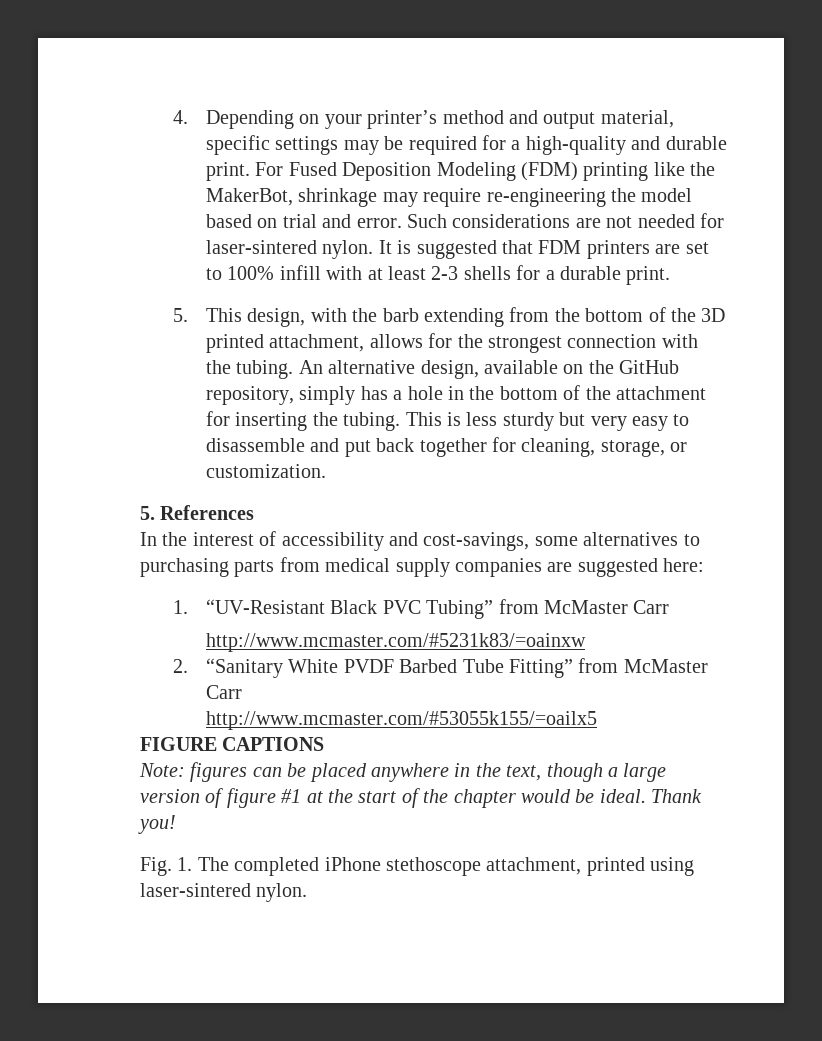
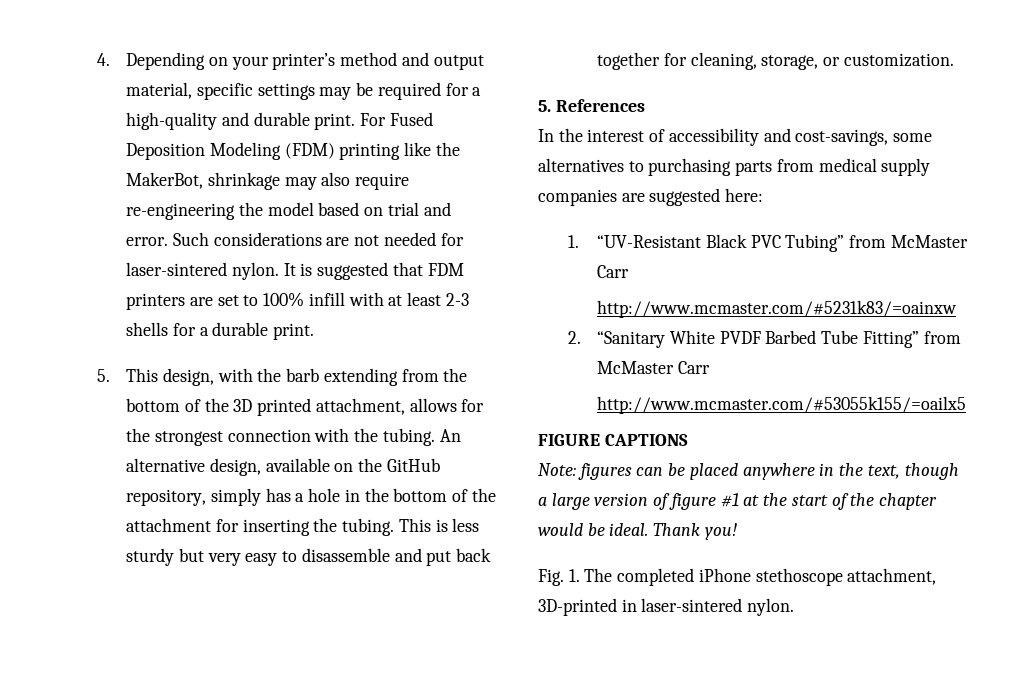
(418, 199) none -> [321,172,351,186] also
[586,857,695,876] printed using -> [538,598,637,616] 3D-printed in

